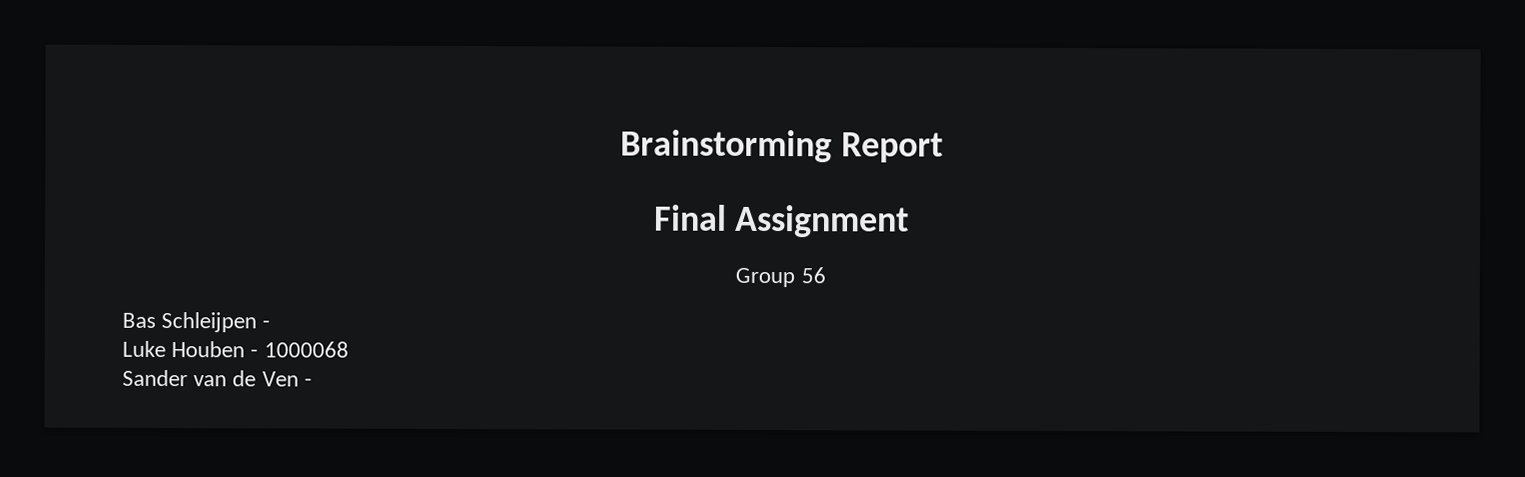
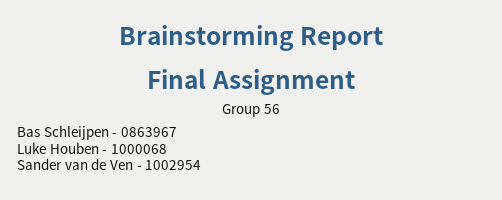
(271, 324) none -> [120,127,177,137] 0863967
(312, 382) none -> [145,160,202,170] 1002954

